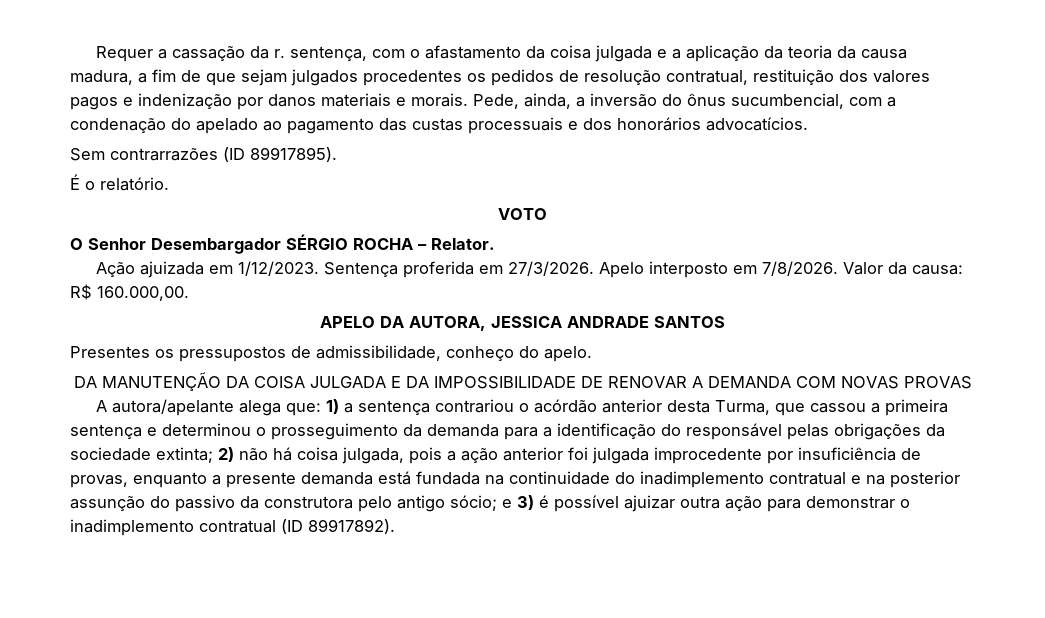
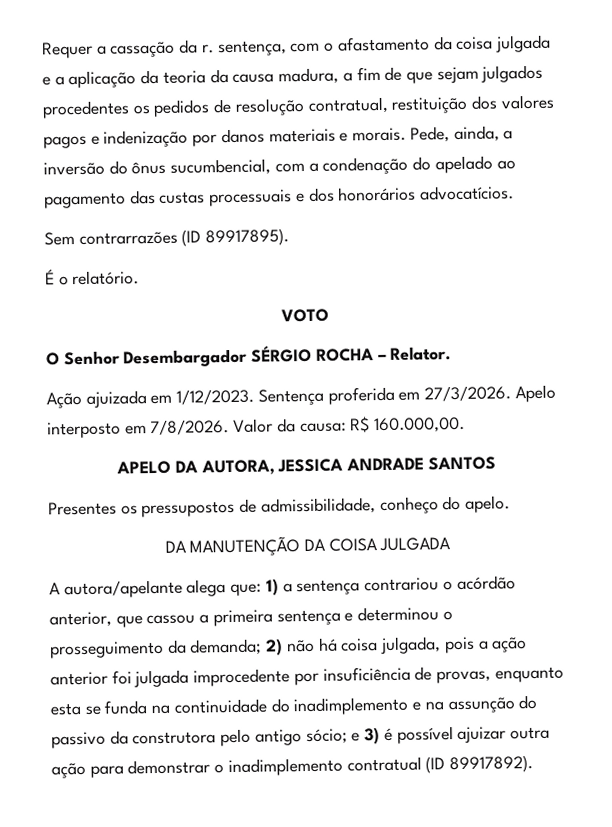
[390,376,972,389] E DA IMPOSSIBILIDADE DE RENOVAR A DEMANDA COM NOVAS PROVAS -> (452, 544) none
[602,399,771,415] anterior desta Turma, -> [49,611,112,628] anterior,
[427,423,945,440] [70,447,213,463] demanda para a identificação do responsável pelas obrigações da sociedade extinta; -> [189,638,263,656] demanda;
[212,471,480,488] a presente demanda está fundada -> [50,700,148,716] esta se funda
[769,472,846,485] contratual -> (409, 706) none
[890,471,960,488] posterior -> (444, 706) none

